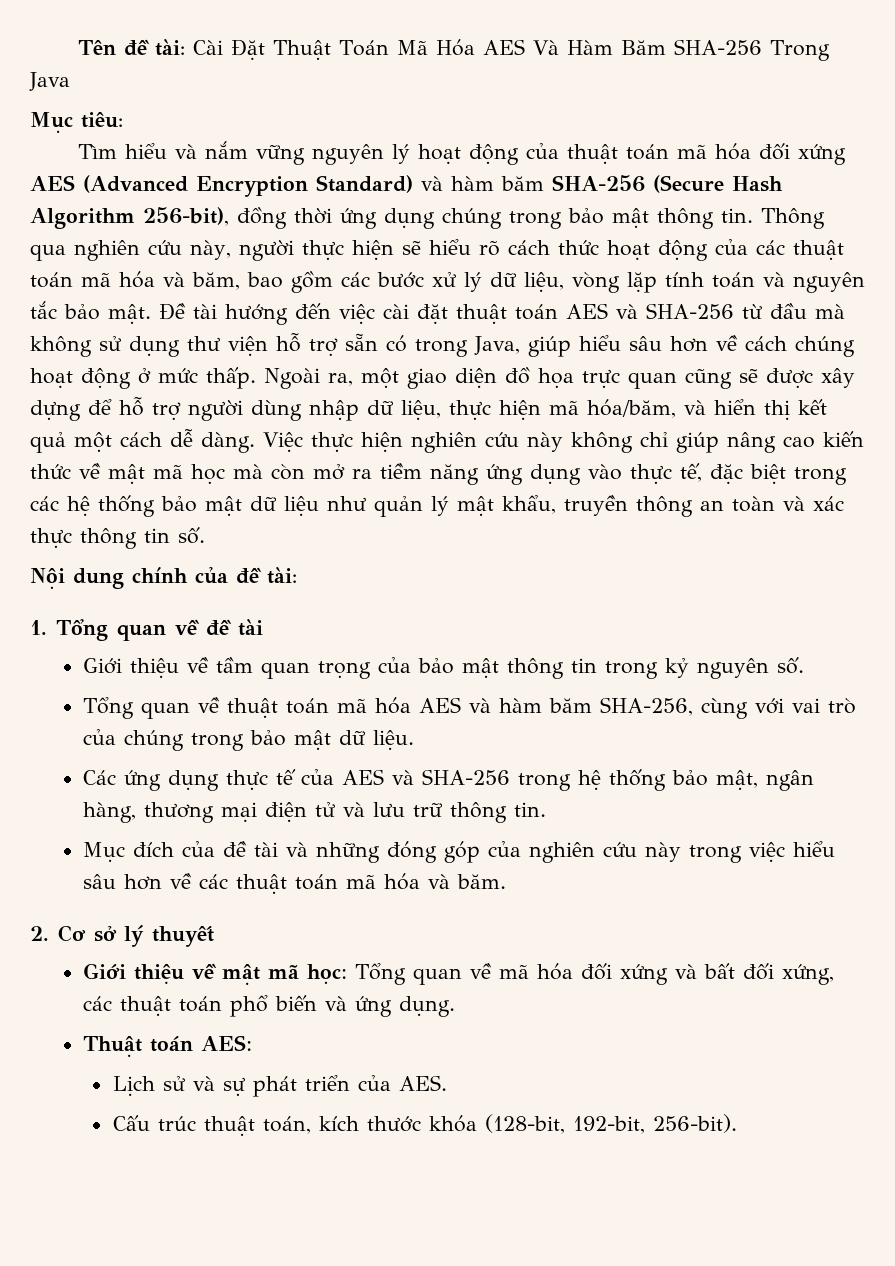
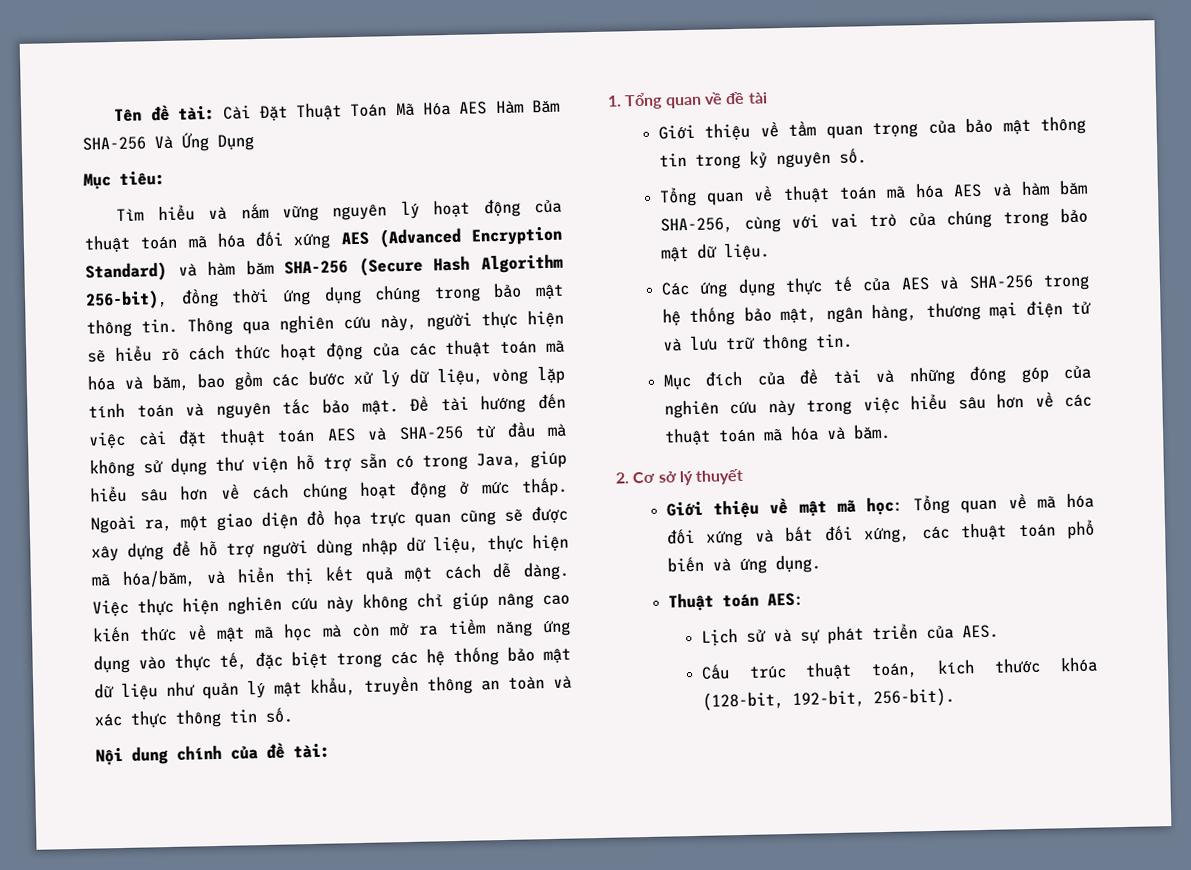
[532,40,559,55] Và -> (488, 108) none
[769,40,830,61] [29,72,70,91] Trong Java -> [154,132,254,152] Và Ứng Dụng

